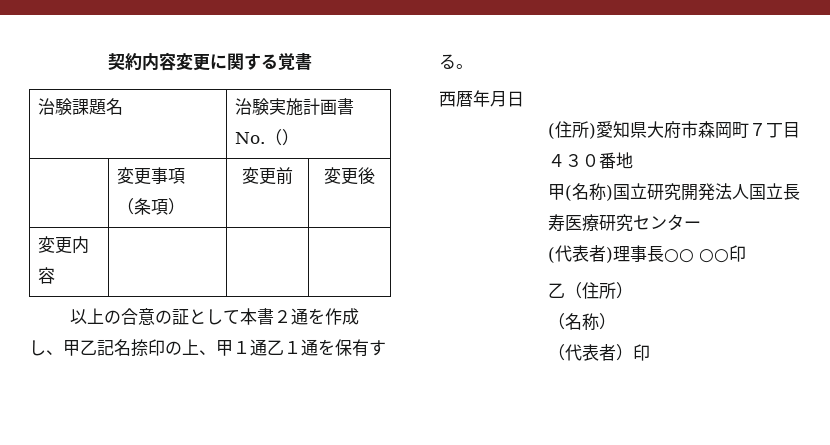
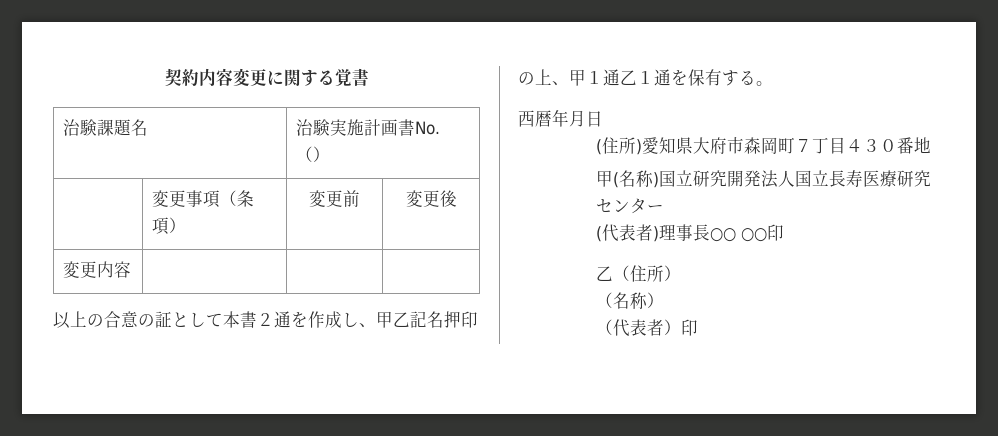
[131,339,148,357] 捺 -> [444,311,461,328] 押

